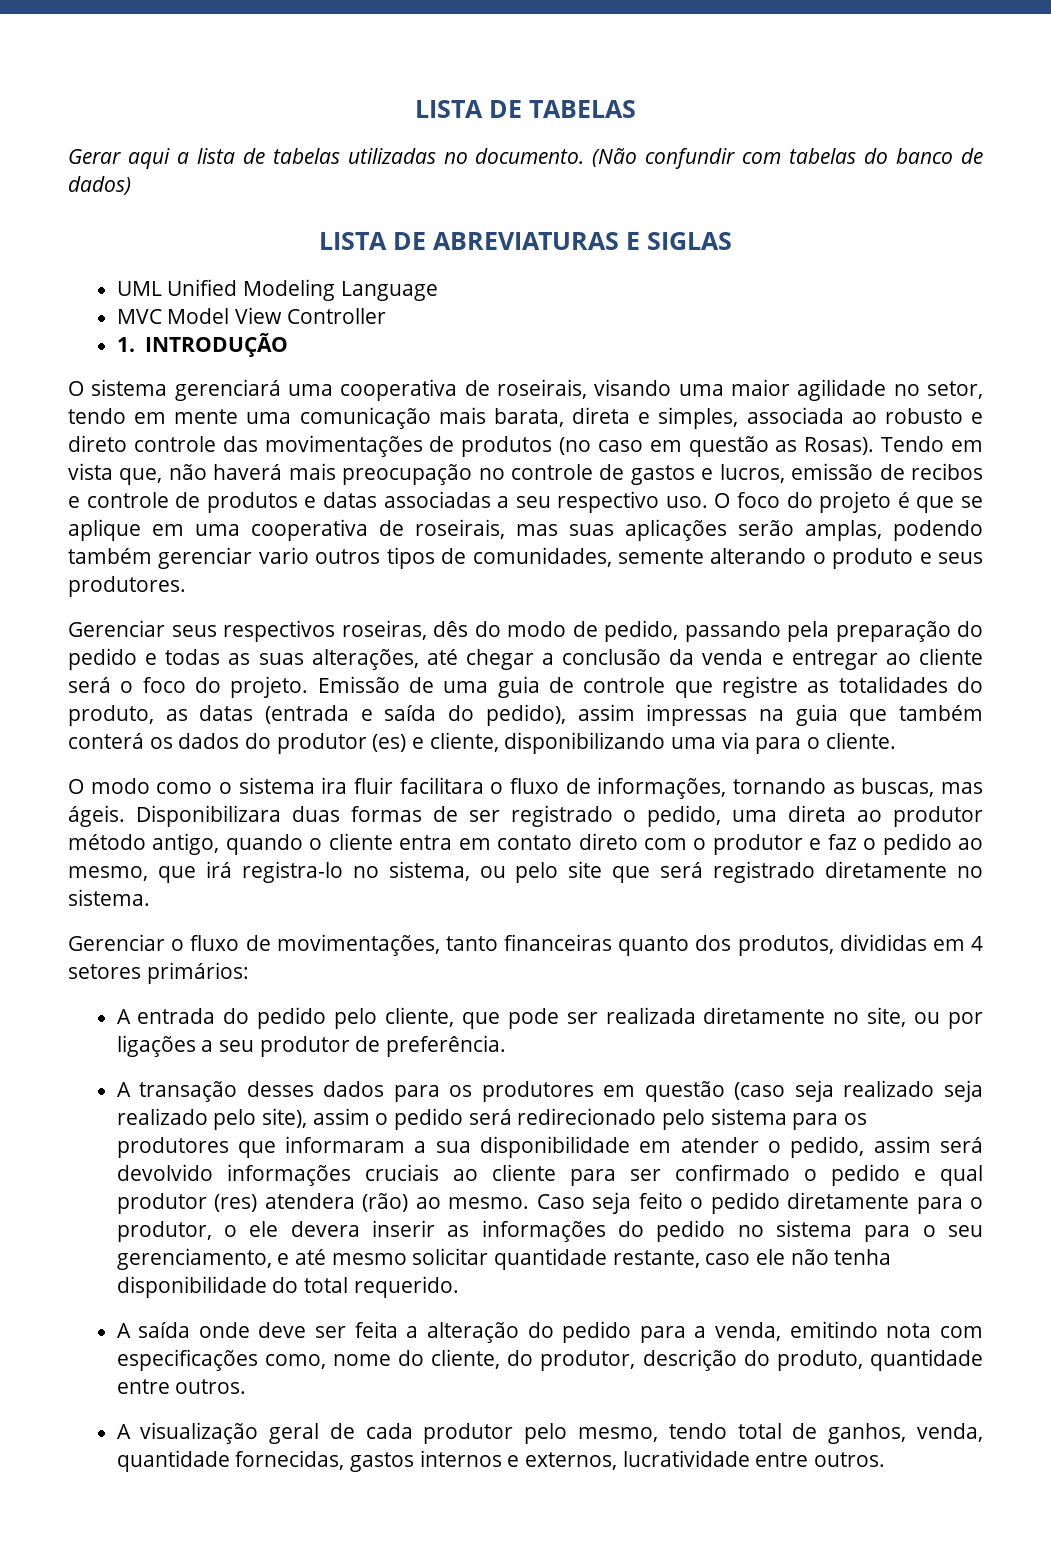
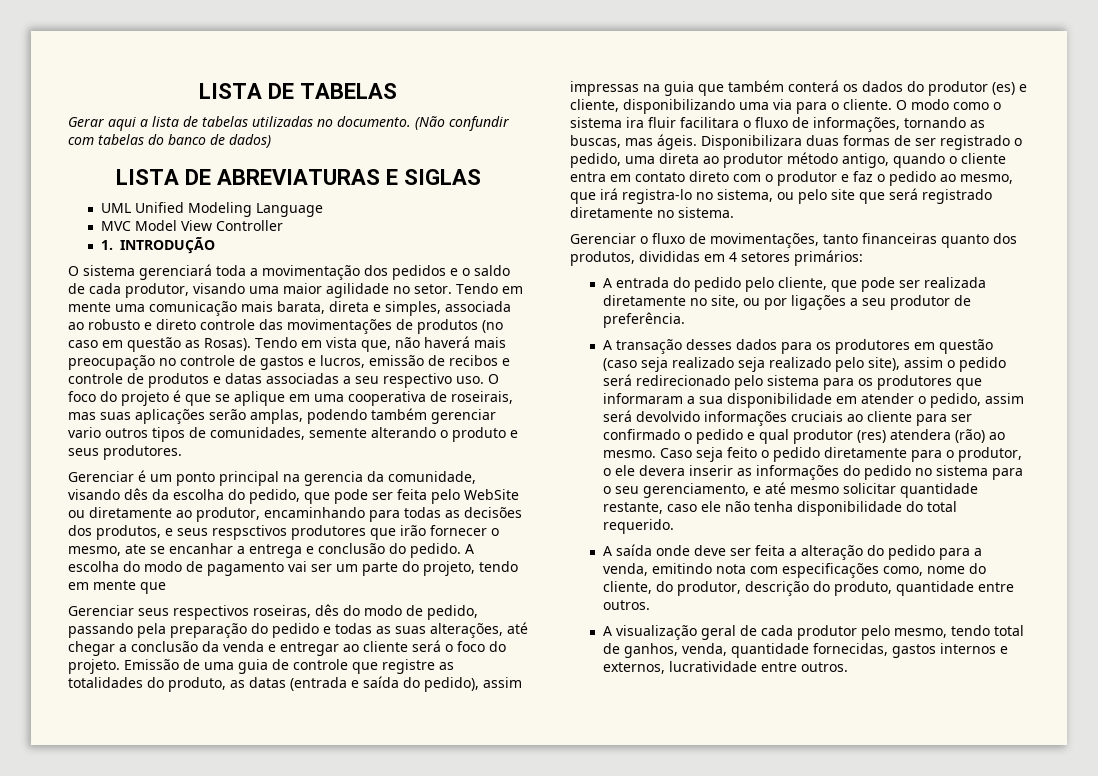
[288,379,587,401] uma cooperativa de roseirais, -> [216,265,510,280] [68,283,189,298] toda a movimentação dos pedidos e o saldo de cada produtor,
[927,381,984,399] [68,408,126,424] setor, tendo -> [414,283,498,294] setor. Tendo
(186, 586) none -> [68,470,476,486] [68,488,519,504] [68,507,522,522] [68,525,499,540] [68,543,474,558] [68,561,518,576] [68,580,166,594] // Gerenciar é um ponto principal na gerencia da comunidade, visando dês da escolha do pedido, que pode ser feita pelo WebSite ou diretamente ao produtor, encaminhando para todas as decisões dos produtos, e seus respsctivos produtores que irão fornecer o mesmo, ate se encanhar a entrega e conclusão do pedido. A escolha do modo de pagamento vai ser um parte do projeto, tendo em mente que
(896, 740) // -> (892, 104) none

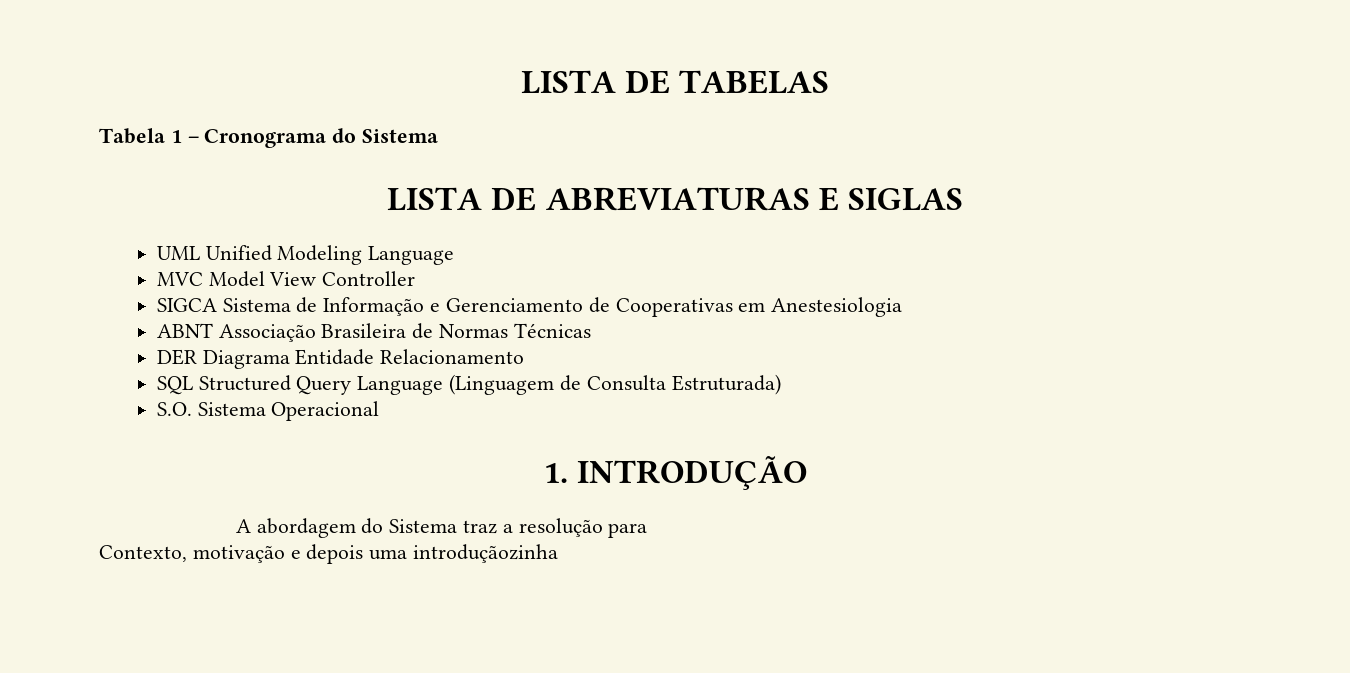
[68,116,509,131] [68,134,271,148] Gerar aqui a lista de tabelas utilizadas no documento. (Não confundir com tabelas do banco de dados) -> [99,128,439,148] Tabela 1 – Cronograma do Sistema
[101,237,216,254] [68,264,510,280] [68,283,523,298] [68,301,511,316] [68,319,503,334] [68,336,506,352] [68,355,510,370] [68,373,499,388] [68,390,513,406] [68,408,496,424] [68,427,518,442] [68,445,182,460] [68,470,476,486] [68,488,519,504] [68,507,522,522] [68,525,499,540] [68,543,474,558] [68,561,518,576] [68,580,166,594] [68,604,478,620] [68,622,528,638] [68,640,506,656] [68,659,454,674] [68,676,522,692] [570,80,1027,96] [570,99,1001,114] [570,117,985,132] [570,134,1022,150] [570,152,1006,168] [570,171,1013,186] [570,188,992,204] [570,207,734,218] [570,233,1017,248] [570,250,863,266] [603,277,987,292] [603,295,972,310] [603,312,686,328] [603,339,994,354] [603,357,1007,372] [603,374,983,390] [603,393,1025,408] [603,410,973,426] [603,429,1006,444] [603,447,1023,462] [603,465,1024,480] [603,482,979,498] [603,501,958,516] [603,519,675,534] [603,544,983,560] [603,563,987,578] [603,581,1015,596] [603,600,651,610] [603,625,1025,640] [603,643,1009,658] [603,661,849,674] 1. INTRODUÇÃO // O sistema gerenciará toda a movimentação dos pedidos e o saldo de cada produtor, visando uma maior agilidade no setor. Tendo em mente uma comunicação mais barata, direta e simples, associada ao robusto e direto controle das movimentações de produtos (no caso em questão as Rosas). Tendo em vista que, não haverá mais preocupação no controle de gastos e lucros, emissão de recibos e controle de produtos e datas associadas a seu respectivo uso. O foco do projeto é que se aplique em uma cooperativa de roseirais, mas suas aplicações serão amplas, podendo também gerenciar vario outros tipos de comunidades, semente alterando o produto e seus produtores. // Gerenciar é um ponto principal na gerencia da comunidade, visando dês da escolha do pedido, que pode ser feita pelo WebSite ou diretamente ao produtor, encaminhando para todas as decisões dos produtos, e seus respsctivos produtores que irão fornecer o mesmo, ate se encanhar a entrega e conclusão do pedido. A escolha do modo de pagamento vai ser um parte do projeto, tendo em mente que // Gerenciar seus respectivos roseiras, dês do modo de pedido, passando pela preparação do pedido e todas as suas alterações, até chegar a conclusão da venda e entregar ao cliente será o foco do projeto. Emissão de uma guia de controle que registre as totalidades do produto, as datas (entrada e saída do pedido), assim impressas na guia que também conterá os dados do produtor (es) e cliente, disponibilizando uma via para o cliente. O modo como o sistema ira fluir facilitara o fluxo de informações, tornando as buscas, mas ágeis. Disponibilizara duas formas de ser registrado o pedido, uma direta ao produtor método antigo, quando o cliente entra em contato direto com o produtor e faz o pedido ao mesmo, que irá registra-lo no sistema, ou pelo site que será registrado diretamente no sistema. // Gerenciar o fluxo de movimentações, tanto financeiras quanto dos produtos, divididas em 4 setores primários: // A entrada do pedido pelo cliente, que pode ser realizada diretamente no site, ou por ligações a seu produtor de preferência. // A transação desses dados para os produtores em questão (caso seja realizado seja realizado pelo site), assim o pedido será redirecionado pelo sistema para os produtores que informaram a sua disponibilidade em atender o pedido, assim será devolvido informações cruciais ao cliente para ser confirmado o pedido e qual produtor (res) atendera (rão) ao mesmo. Caso seja feito o pedido diretamente para o produtor, o ele devera inserir as informações do pedido no sistema para o seu gerenciamento, e até mesmo solicitar quantidade restante, caso ele não tenha disponibilidade do total requerido. // A saída onde deve ser feita a alteração do pedido para a venda, emitindo nota com especificações como, nome do cliente, do produtor, descrição do produto, quantidade entre outros. // A visualização geral de cada produtor pelo mesmo, tendo total de ganhos, venda, quantidade fornecidas, gastos internos e externos, lucratividade entre outros. -> [156,297,903,317] [156,323,591,342] [156,349,525,369] [156,374,781,395] [156,401,380,421] [542,456,808,490] [235,518,648,538] [99,544,559,564] SIGCA Sistema de Informação e Gerenciamento de Cooperativas em Anestesiologia // ABNT Associação Brasileira de Normas Técnicas // DER Diagrama Entidade Relacionamento // SQL Structured Query Language (Linguagem de Consulta Estruturada) // S.O. Sistema Operacional // 1. INTRODUÇÃO // A abordagem do Sistema traz a resolução para // Contexto, motivação e depois uma introduçãozinha

